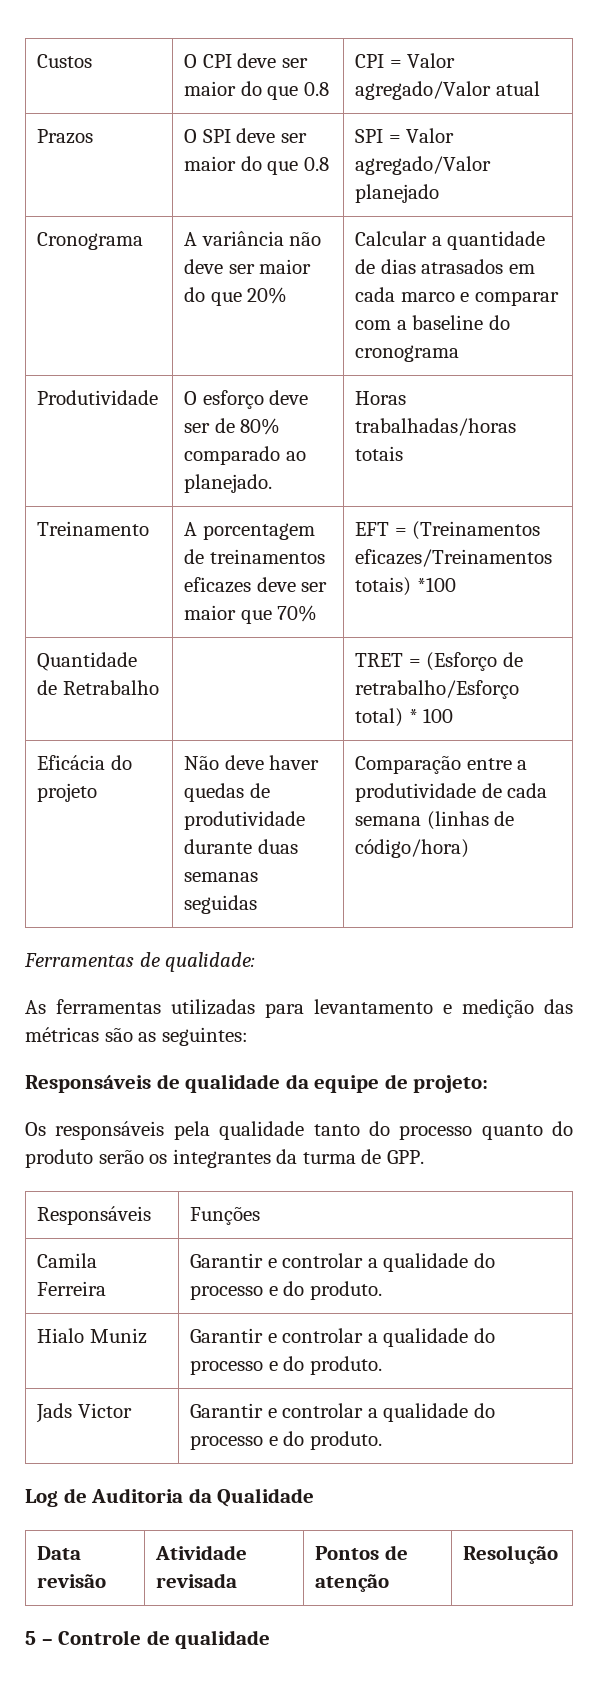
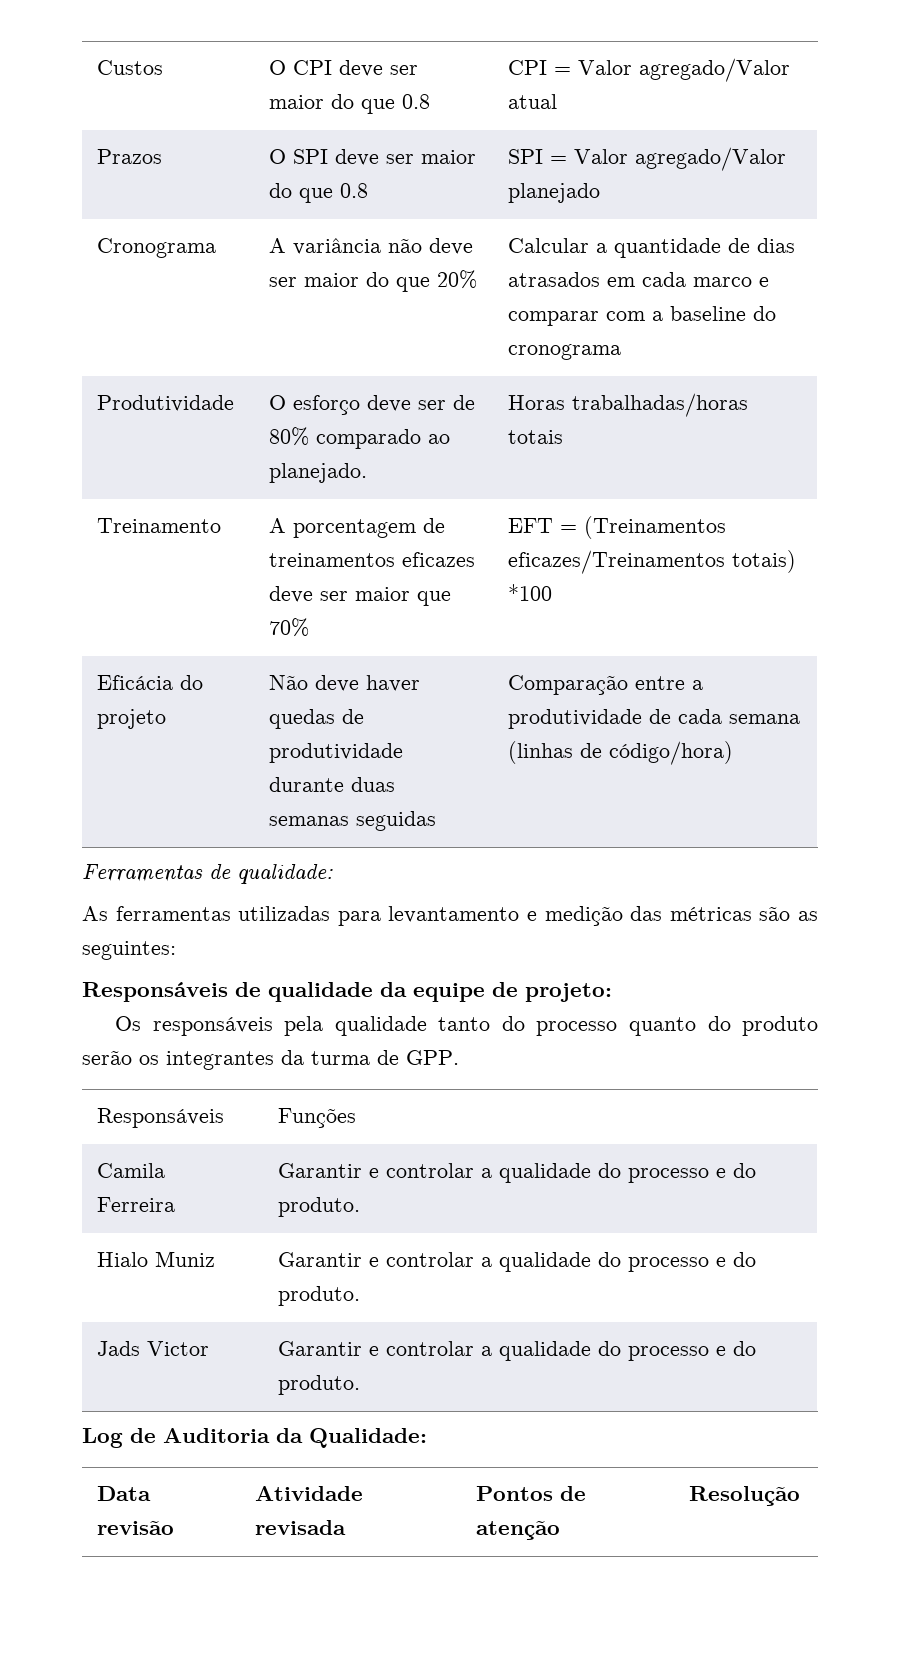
[37,652,138,671] [37,680,159,695] [355,652,523,671] [355,680,520,699] [355,708,454,727] // Quantidade de Retrabalho | | TRET = (Esforço de retrabalho/Esforço total) * 100 -> (553, 592) none
[217,1488,315,1507] Qualidade -> [309,1428,427,1448] Qualidade:
[25,1630,271,1649] // 5 – Controle de qualidade -> (801, 1496) none

